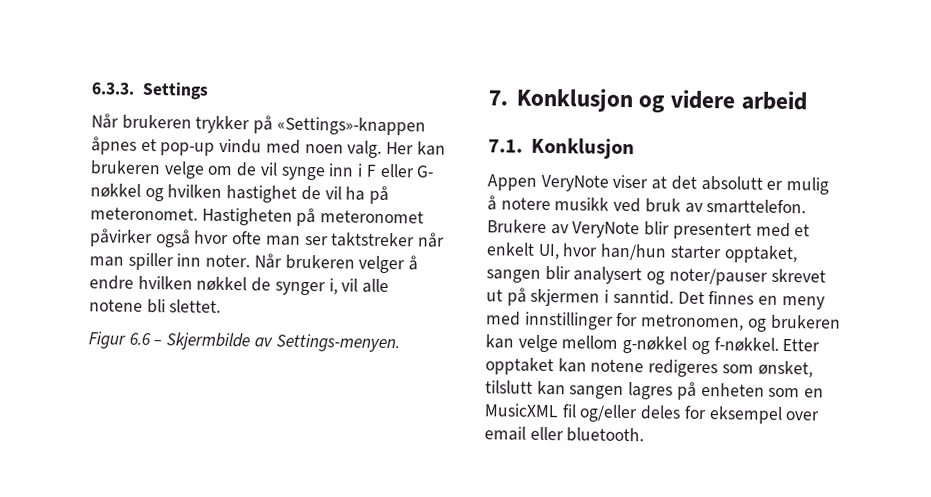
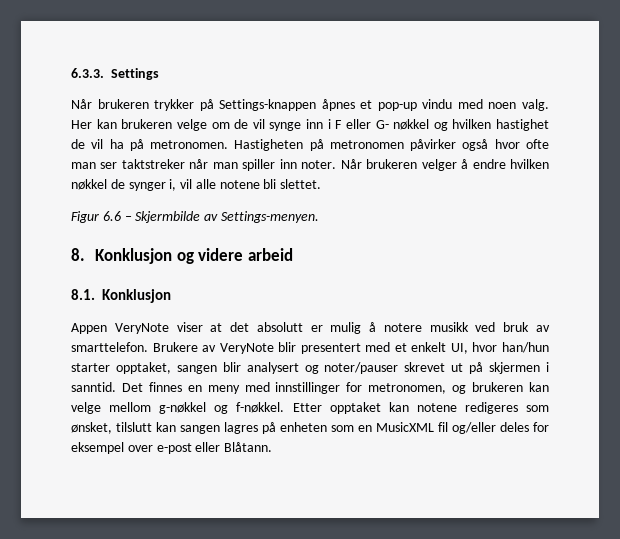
[276,116,426,136] «Settings»-knappen -> [219,99,317,111] Settings-knappen
[90,207,198,221] meteronomet. -> [150,140,229,149] metronomen.
[320,210,425,224] meteronomet -> [329,140,404,149] metronomen
[488,90,508,106] 7. -> [71,248,85,261] 8.
[488,139,523,153] 7.1. -> [71,289,95,300] 8.1.
[484,426,645,443] email eller bluetooth. -> [156,442,273,454] e-post eller Blåtann.

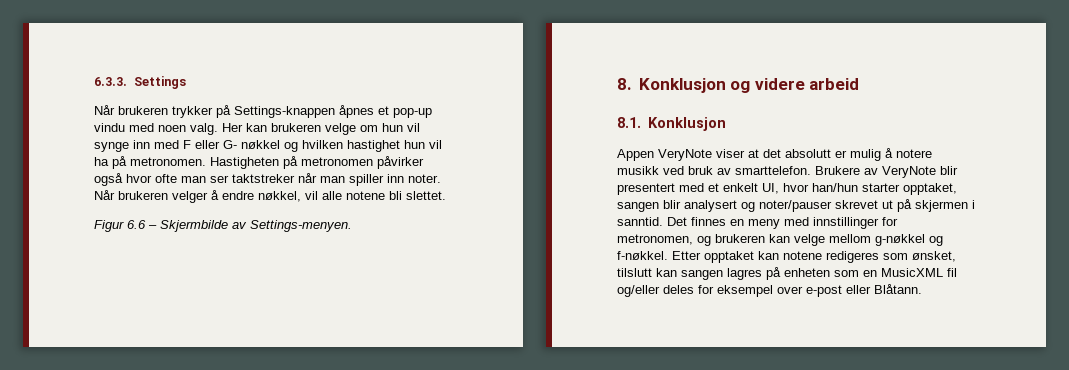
[234,119,249,129] de -> [382,123,403,132] hun
[327,119,331,129] i -> [154,140,179,149] med
[71,139,85,149] de -> [404,140,425,149] hun
[509,159,549,169] [71,179,177,191] hvilken nøkkel de synger i, -> [258,191,301,202] nøkkel,

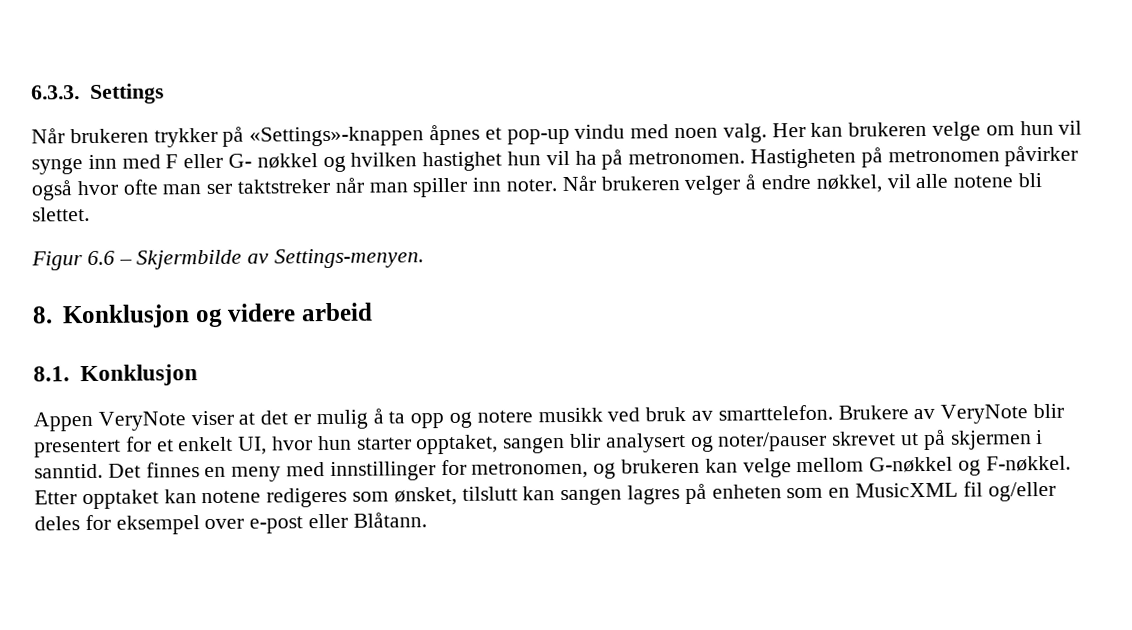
[234,106,335,118] Settings-knappen -> [249,126,425,147] «Settings»-knappen
[785,149,831,158] absolutt -> (289, 417) none
(893, 153) none -> [388,411,473,429] ta opp og
[679,183,704,192] med -> [125,436,152,452] for
[812,183,858,192] han/hun -> [317,435,352,451] hun
[875,234,943,246] [617,251,668,260] g-nøkkel og f-nøkkel. -> [869,455,1071,476] G-nøkkel og F-nøkkel.

